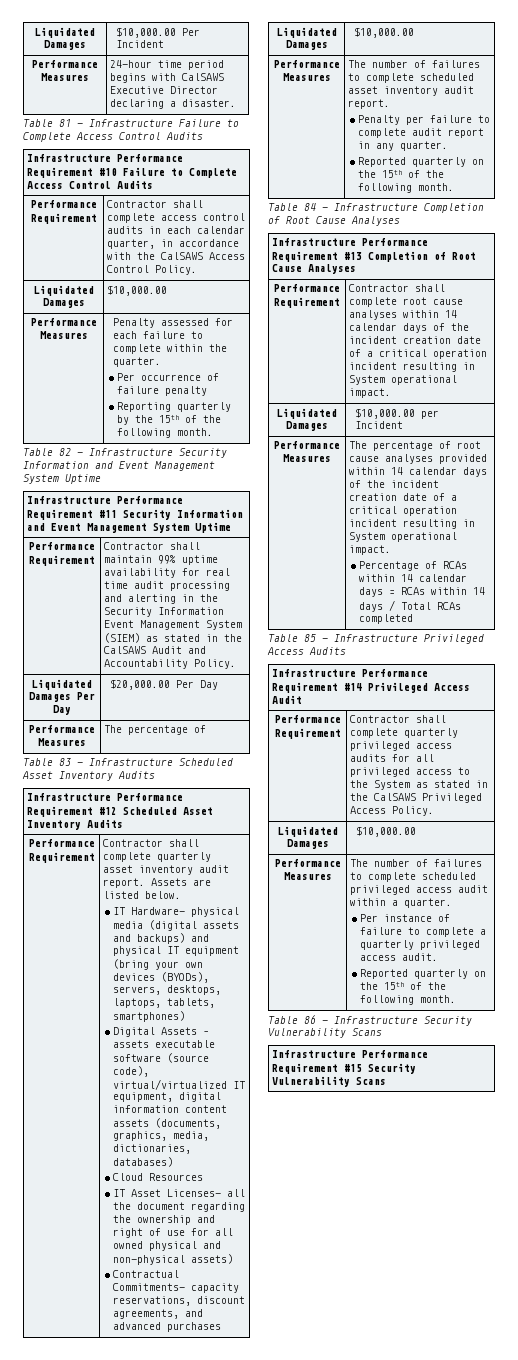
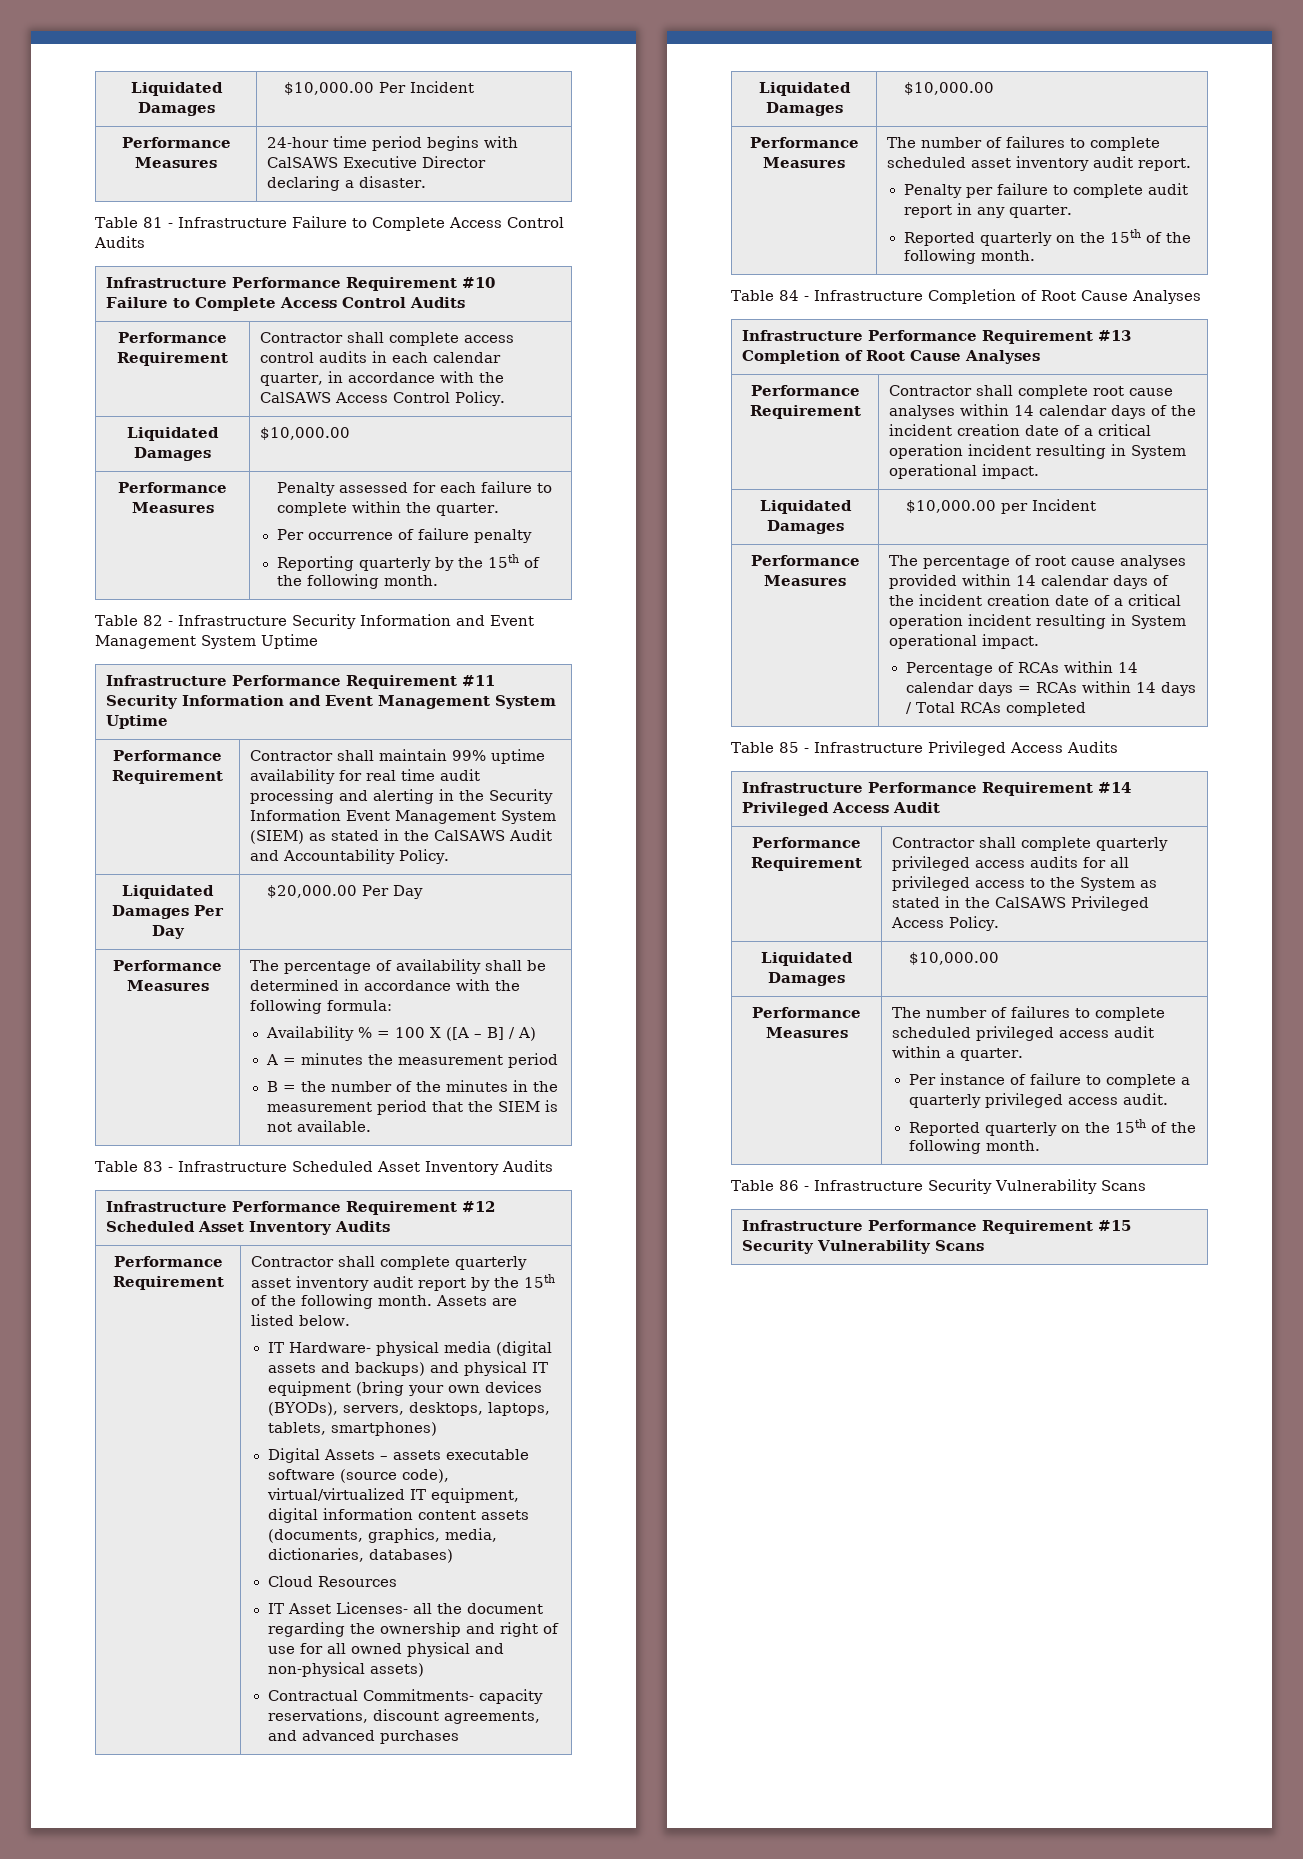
(207, 729) none -> [396,959,547,974] [250,979,521,991] [250,999,393,1014] [265,1026,536,1041] [265,1053,558,1068] [266,1080,558,1092] [266,1100,558,1115] [266,1120,371,1132] availability shall be determined in accordance with the following formula: // Availability % = 100 X ([A – B] / A) // A = minutes the measurement period // B = the number of the minutes in the measurement period that the SIEM is not available.
[103,878,146,888] report. -> [418,1274,556,1291] [251,1294,433,1309] report by the 15th of the following month.

